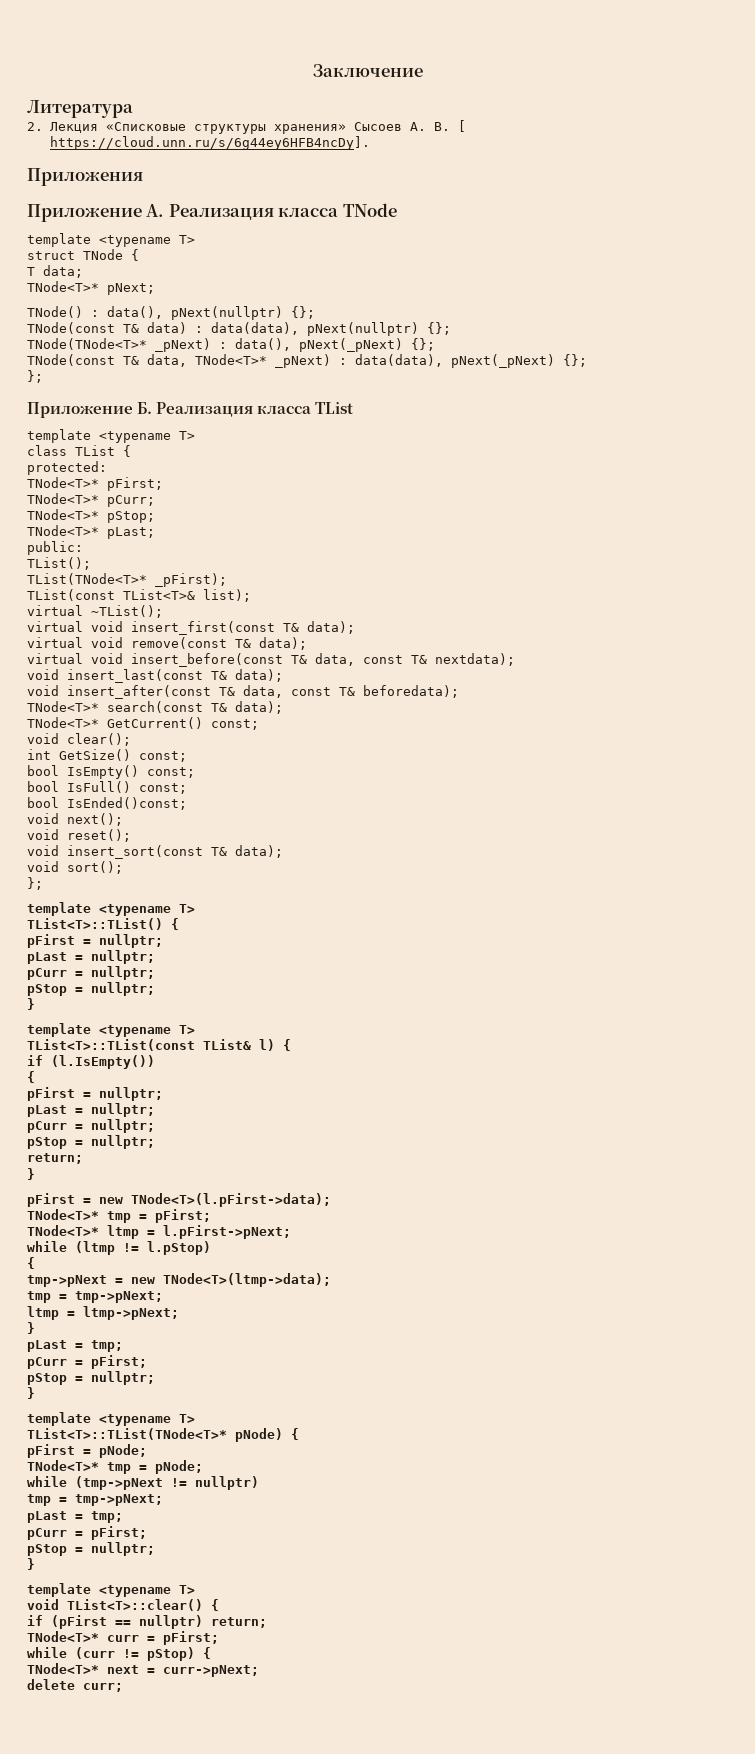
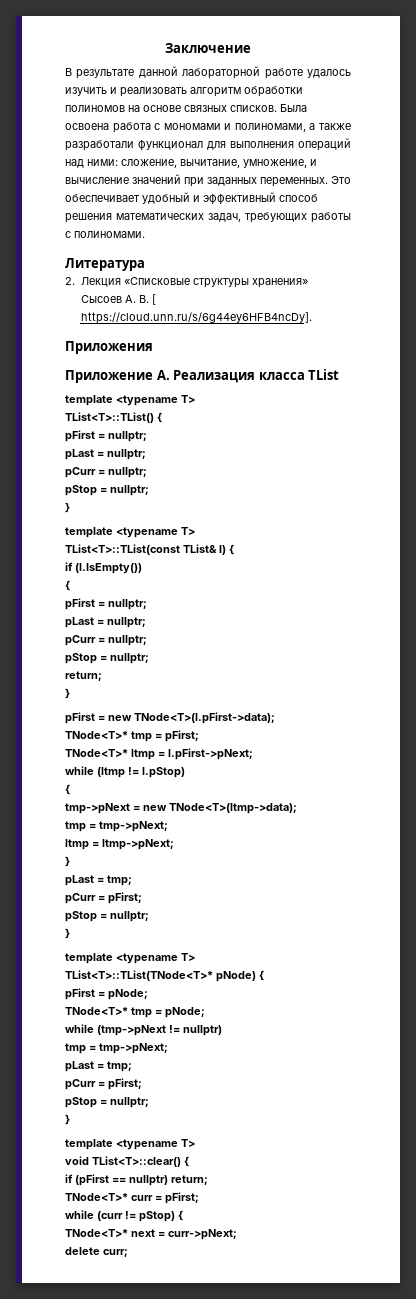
(423, 70) none -> [65,66,351,79] [65,86,303,97] [65,104,307,112] [65,122,352,133] [65,138,351,151] [65,159,317,168] [65,174,351,187] [65,192,318,205] [65,212,351,223] [65,231,145,238] // В результате данной лабораторной работе удалось изучить и реализовать алгоритм обработки полиномов на основе связных списков. Была освоена работа с мономами и полиномами, а также разработали функционал для выполнения операций над ними: сложение, вычитание, умножение, и вычисление значений при заданных переменных. Это обеспечивает удобный и эффективный способ решения математических задач, требующих работы с полиномами.
[342,203,397,217] [27,233,195,247] [27,249,139,261] [27,265,83,278] [27,281,155,295] [27,306,315,320] [27,322,451,336] [27,338,435,352] [27,354,587,368] [27,370,43,383] [27,402,354,418] [27,429,195,443] [27,445,131,457] [27,461,107,475] [27,477,163,491] [27,493,155,507] [27,509,155,523] [27,525,155,539] [27,541,83,555] [27,557,91,570] [27,573,227,587] [27,589,251,602] [27,605,163,618] [27,621,355,635] [27,637,307,650] [27,653,515,667] [27,669,283,683] [27,685,459,699] [27,701,283,714] [27,717,259,730] [27,733,131,746] [27,749,187,762] [27,765,195,779] [27,781,187,794] [27,797,187,810] [27,813,123,826] [27,829,131,842] [27,845,283,859] [27,861,123,874] [27,877,43,890] TNode // template <typename T> // struct TNode { // T data; // TNode<T>* pNext; // TNode() : data(), pNext(nullptr) {}; // TNode(const T& data) : data(data), pNext(nullptr) {}; // TNode(TNode<T>* _pNext) : data(), pNext(_pNext) {}; // TNode(const T& data, TNode<T>* _pNext) : data(data), pNext(_pNext) {}; // }; // Приложение Б. Реализация класса TList // template <typename T> // class TList { // protected: // TNode<T>* pFirst; // TNode<T>* pCurr; // TNode<T>* pStop; // TNode<T>* pLast; // public: // TList(); // TList(TNode<T>* _pFirst); // TList(const TList<T>& list); // virtual ~TList(); // virtual void insert_first(const T& data); // virtual void remove(const T& data); // virtual void insert_before(const T& data, const T& nextdata); // void insert_last(const T& data); // void insert_after(const T& data, const T& beforedata); // TNode<T>* search(const T& data); // TNode<T>* GetCurrent() const; // void clear(); // int GetSize() const; // bool IsEmpty() const; // bool IsFull() const; // bool IsEnded()const; // void next(); // void reset(); // void insert_sort(const T& data); // void sort(); // }; -> [308,369,340,380] TList

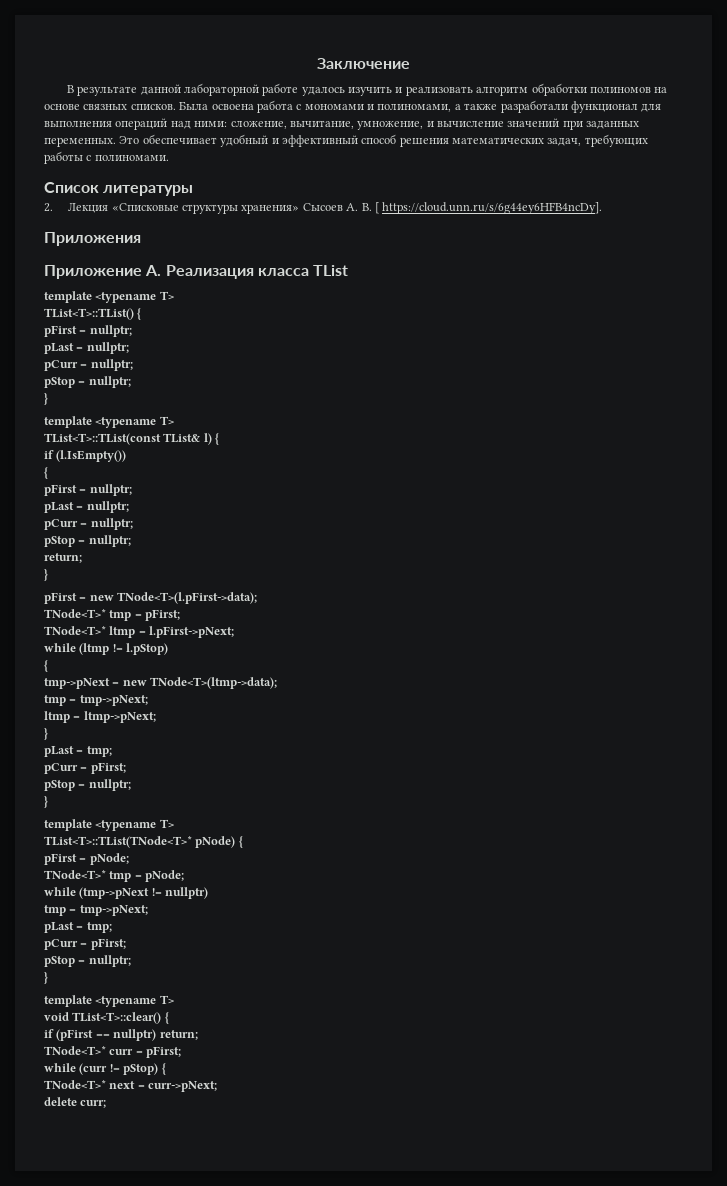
[65,258,145,271] Литература -> [44,182,194,196] Список литературы

